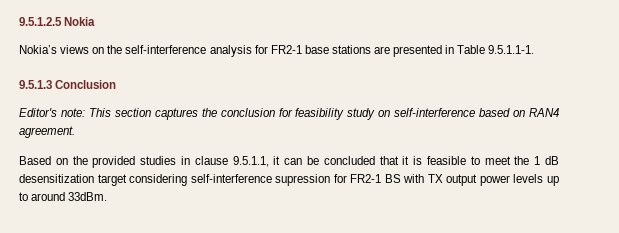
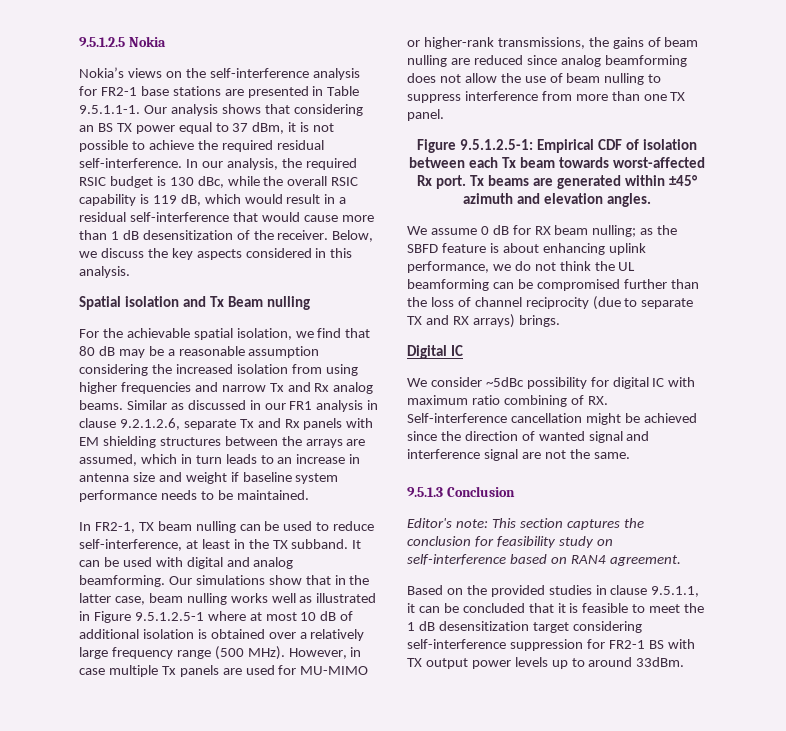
(535, 49) none -> [143,104,363,116] [79,122,335,134] [79,140,324,152] [79,158,357,170] [79,176,359,188] [79,194,347,206] [79,212,374,222] [79,230,374,242] [79,248,353,260] [79,266,130,278] [79,296,310,310] [79,328,371,340] [79,346,320,358] [79,364,358,376] [79,382,374,394] [79,400,379,412] [79,418,374,430] [79,436,366,448] [79,454,361,466] [79,472,339,484] [79,490,309,502] [79,521,375,533] [79,539,362,551] [79,557,294,569] [79,575,370,587] [79,593,377,605] [79,611,354,623] [79,629,365,641] [79,646,362,660] [79,665,369,677] [407,37,699,49] [407,55,687,67] [407,73,662,85] [407,91,686,103] [407,109,444,121] [417,139,697,153] [409,157,705,168] [417,175,698,189] [463,193,651,207] [407,225,678,237] [407,243,646,255] [407,261,636,273] [407,279,699,291] [407,296,694,310] [407,314,560,328] [407,345,463,359] [407,377,696,389] [407,395,608,407] [407,413,697,425] [407,431,650,443] [407,449,630,461] Our analysis shows that considering an BS TX power equal to 37 dBm, it is not possible to achieve the required residual self-interference. In our analysis, the required RSIC budget is 130 dBc, while the overall RSIC capability is 119 dB, which would result in a residual self-interference that would cause more than 1 dB desensitization of the receiver. Below, we discuss the key aspects considered in this analysis. // Spatial isolation and Tx Beam nulling // For the achievable spatial isolation, we find that 80 dB may be a reasonable assumption considering the increased isolation from using higher frequencies and narrow Tx and Rx analog beams. Similar as discussed in our FR1 analysis in clause 9.2.1.2.6, separate Tx and Rx panels with EM shielding structures between the arrays are assumed, which in turn leads to an increase in antenna size and weight if baseline system performance needs to be maintained. // In FR2-1, TX beam nulling can be used to reduce self-interference, at least in the TX subband. It can be used with digital and analog beamforming. Our simulations show that in the latter case, beam nulling works well as illustrated in Figure 9.5.1.2.5-1 where at most 10 dB of additional isolation is obtained over a relatively large frequency range (500 MHz). However, in case multiple Tx panels are used for MU-MIMO or higher-rank transmissions, the gains of beam nulling are reduced since analog beamforming does not allow the use of beam nulling to suppress interference from more than one TX panel. // Figure 9.5.1.2.5-1: Empirical CDF of isolation between each Tx beam towards worst-affected Rx port. Tx beams are generated within ±45° azimuth and elevation angles. // We assume 0 dB for RX beam nulling; as the SBFD feature is about enhancing uplink performance, we do not think the UL beamforming can be compromised further than the loss of channel reciprocity (due to separate TX and RX arrays) brings. // Digital IC // We consider ~5dBc possibility for digital IC with maximum ratio combining of RX. Self-interference cancellation might be achieved since the direction of wanted signal and interference signal are not the same.
[275,174,331,186] supression -> [509,639,583,651] suppression

